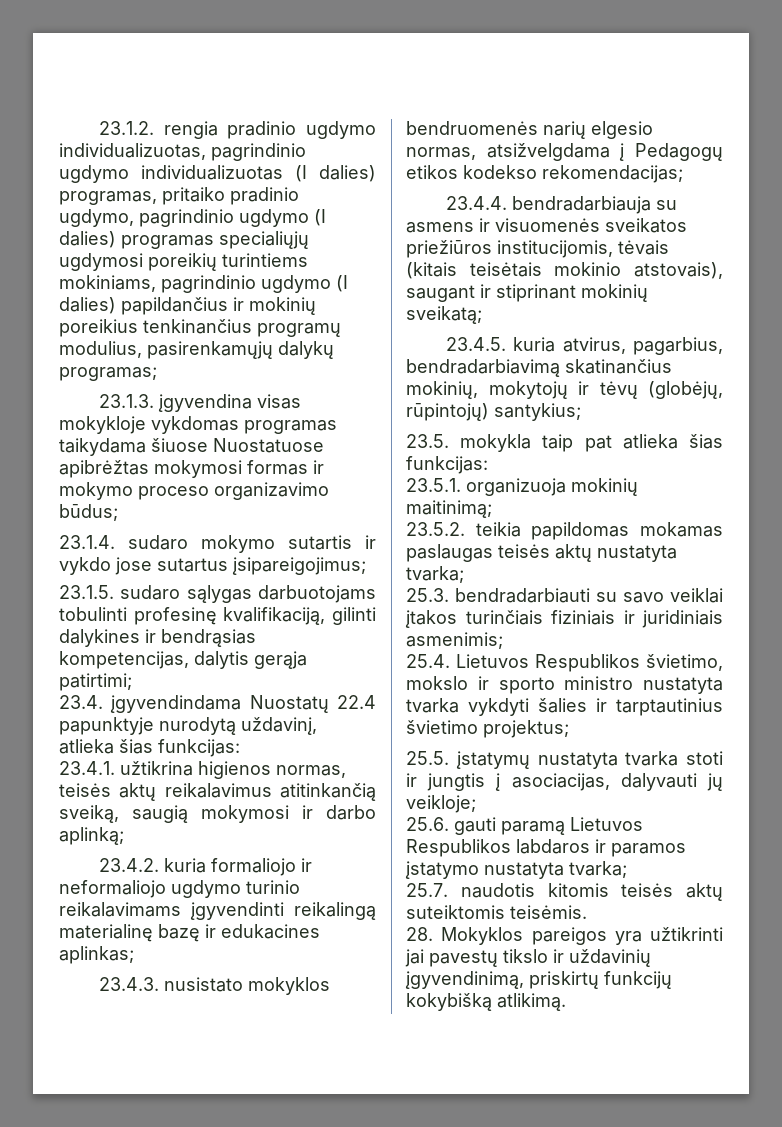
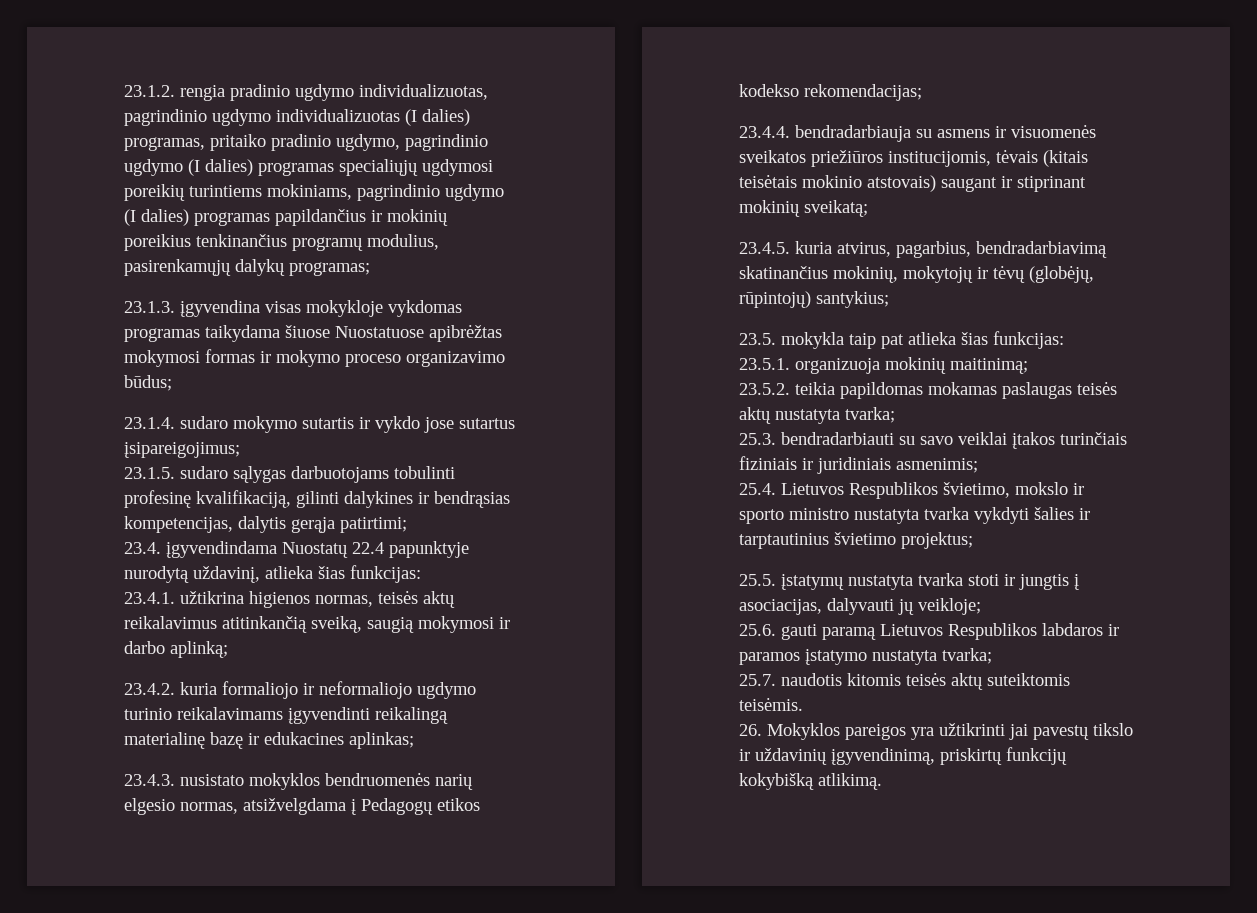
(116, 305) none -> [194,212,270,226] programas
[634,262,723,279] atstovais), -> [867,175,936,192] atstovais)
[406,927,433,941] 28. -> [739,724,762,736] 26.

